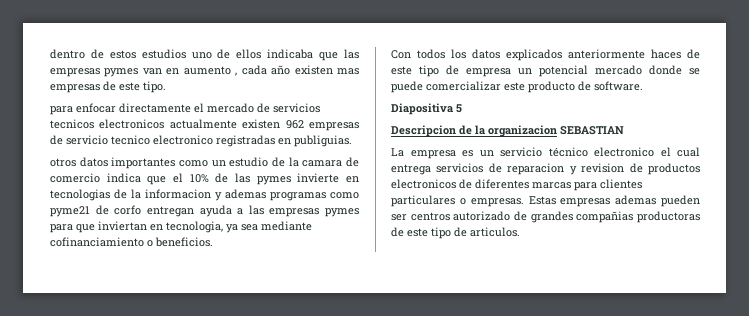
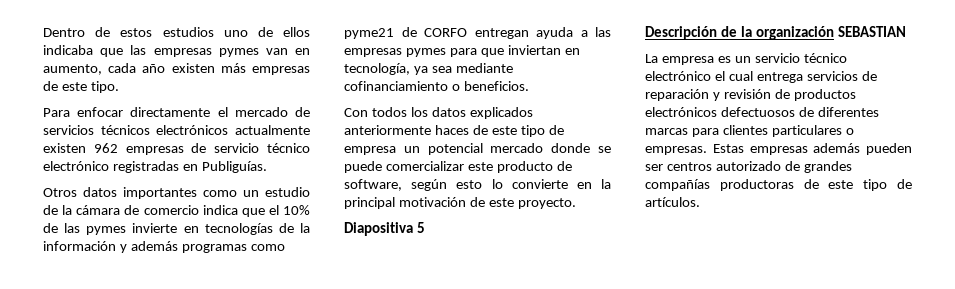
[50,49,85,59] dentro -> [43,28,85,37] Dentro
[183,66,238,76] aumento , -> [43,64,102,75] aumento,
[337,68,360,75] mas -> [220,63,246,73] más
[50,106,73,115] para -> [43,108,70,117] Para
[50,119,165,129] tecnicos electronicos -> [100,125,229,135] técnicos electrónicos
[111,135,352,147] [50,158,76,167] tecnico electronico registradas en publiguias. // otros -> [267,143,311,153] [43,161,267,173] [43,188,77,197] técnico electrónico registradas en Publiguías. // Otros
[302,160,343,167] camara -> [76,205,121,215] cámara
[50,189,266,201] tecnologias de la informacion y ademas -> [204,223,310,235] [43,241,178,253] tecnologías de la información y además
[114,205,142,215] corfo -> [424,28,467,37] CORFO
[166,221,223,233] tecnologia, -> [344,63,410,75] tecnología,
[594,81,643,91] software. -> [344,179,611,191] [344,197,576,209] software, según esto lo convierte en la principal motivación de este proyecto.
[391,125,557,137] Descripcion de la organizacion -> [645,26,834,40] Descripción de la organización
[594,147,654,157] electronico -> [645,71,711,81] electrónico
[507,163,700,175] [391,179,456,189] reparacion y revision de productos electronicos -> [645,89,856,101] [645,107,795,117] reparación y revisión de productos electrónicos defectuosos
[615,195,657,205] ademas -> [813,143,861,153] además
[576,211,634,223] compañias -> [645,179,710,191] compañías
[470,227,520,237] articulos. -> [645,197,700,207] artículos.

